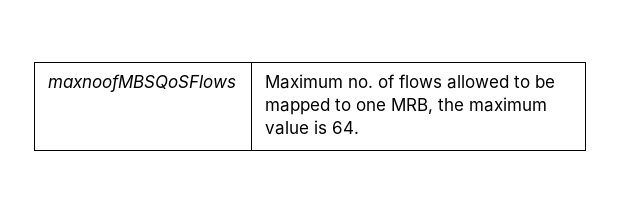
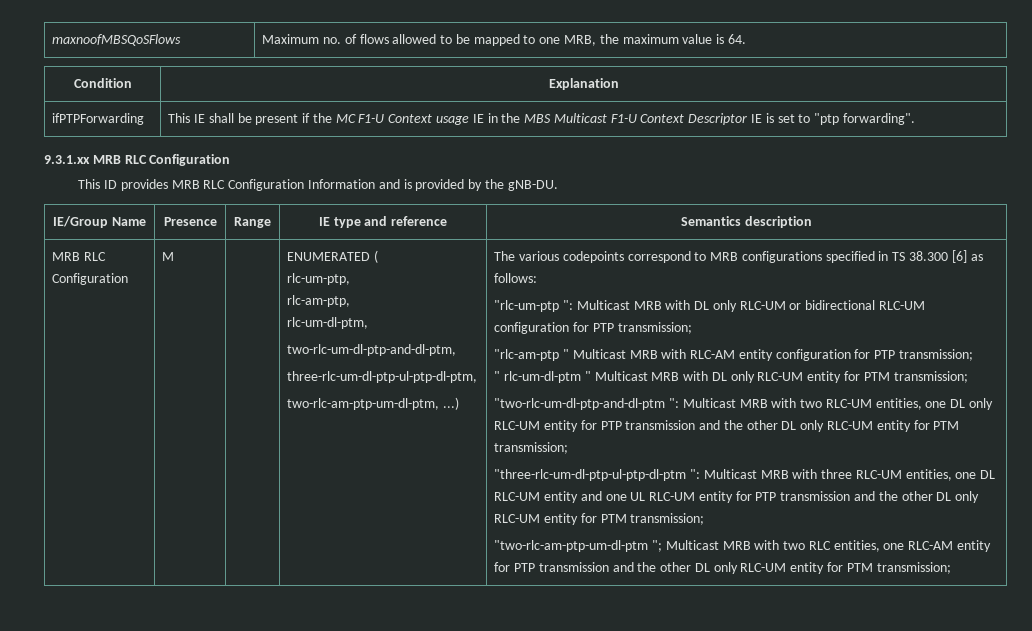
(360, 127) none -> [73,78,132,88] [548,78,619,90] [52,113,145,125] [168,113,915,125] [44,154,231,166] [78,179,558,191] [53,216,146,228] [163,217,217,226] [234,217,271,228] [318,216,448,228] [681,216,812,228] [52,252,106,261] [52,273,129,285] [162,252,175,261] [287,250,378,263] [287,273,351,285] [287,295,351,307] [287,317,369,329] [287,344,457,356] [287,371,478,383] [287,397,459,410] [494,250,983,263] [494,273,538,283] [494,300,925,312] [494,322,692,334] [494,349,973,361] [494,371,968,383] [494,398,993,410] [494,420,960,432] [494,442,569,454] [494,469,996,481] [494,491,980,503] [494,513,705,525] [494,540,991,552] [494,562,951,574] // Condition | Explanation // ifPTPForwarding | This IE shall be present if the MC F1-U Context usage IE in the MBS Multicast F1-U Context Descriptor IE is set to "ptp forwarding". // 9.3.1.xx MRB RLC Configuration // This ID provides MRB RLC Configuration Information and is provided by the gNB-DU. // IE/Group Name | Presence | Range | IE type and reference | Semantics description // MRB RLC Configuration | M | | ENUMERATED ( // rlc-um-ptp, // rlc-am-ptp, // rlc-um-dl-ptm, // two-rlc-um-dl-ptp-and-dl-ptm, // three-rlc-um-dl-ptp-ul-ptp-dl-ptm, // two-rlc-am-ptp-um-dl-ptm, ...) | The various codepoints correspond to MRB configurations specified in TS 38.300 [6] as follows: // "rlc-um-ptp ": Multicast MRB with DL only RLC-UM or bidirectional RLC-UM configuration for PTP transmission; // "rlc-am-ptp " Multicast MRB with RLC-AM entity configuration for PTP transmission; // " rlc-um-dl-ptm " Multicast MRB with DL only RLC-UM entity for PTM transmission; // "two-rlc-um-dl-ptp-and-dl-ptm ": Multicast MRB with two RLC-UM entities, one DL only RLC-UM entity for PTP transmission and the other DL only RLC-UM entity for PTM transmission; // "three-rlc-um-dl-ptp-ul-ptp-dl-ptm ": Multicast MRB with three RLC-UM entities, one DL RLC-UM entity and one UL RLC-UM entity for PTP transmission and the other DL only RLC-UM entity for PTM transmission; // "two-rlc-am-ptp-um-dl-ptm "; Multicast MRB with two RLC entities, one RLC-AM entity for PTP transmission and the other DL only RLC-UM entity for PTM transmission;

